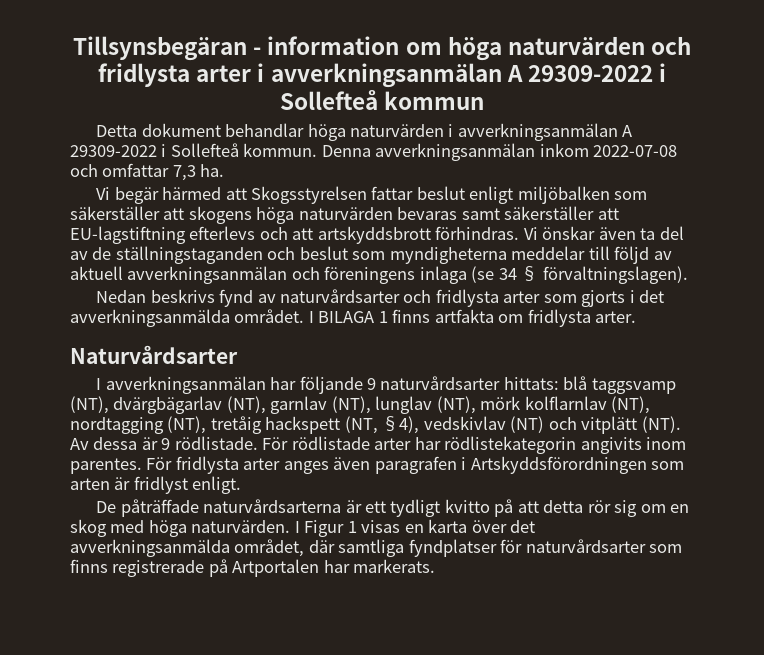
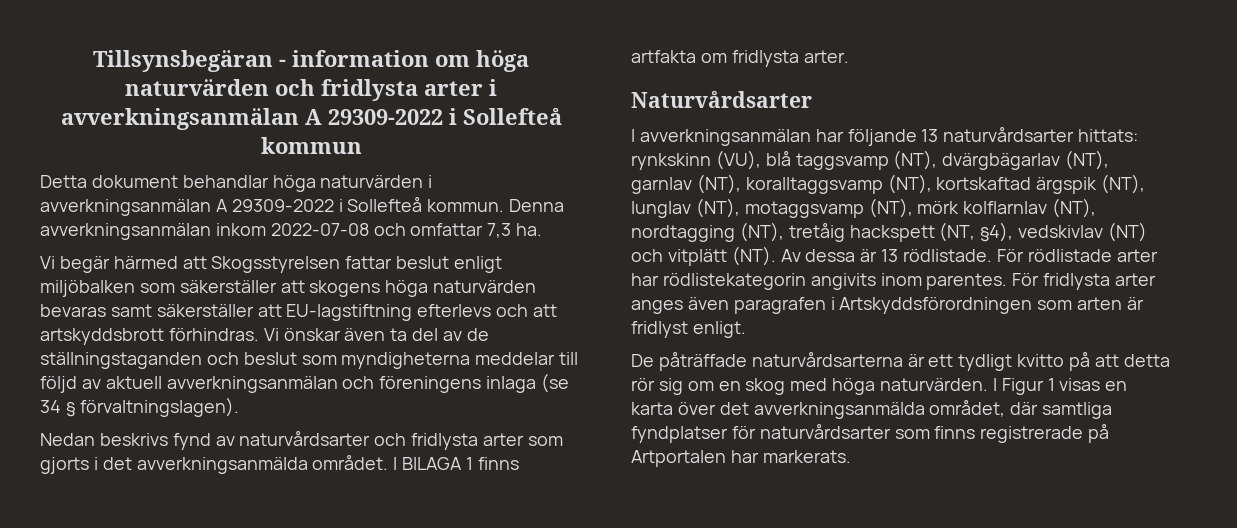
[366,378,376,390] 9 -> [921,129,939,142] 13
(559, 383) none -> [631,150,761,170] rynkskinn (VU),
[375,396,433,414] lunglav -> [745,174,1146,194] [631,198,864,218] koralltaggsvamp (NT), kortskaftad ärgspik (NT), lunglav (NT), motaggsvamp
[161,438,171,450] 9 -> [881,249,899,262] 13

